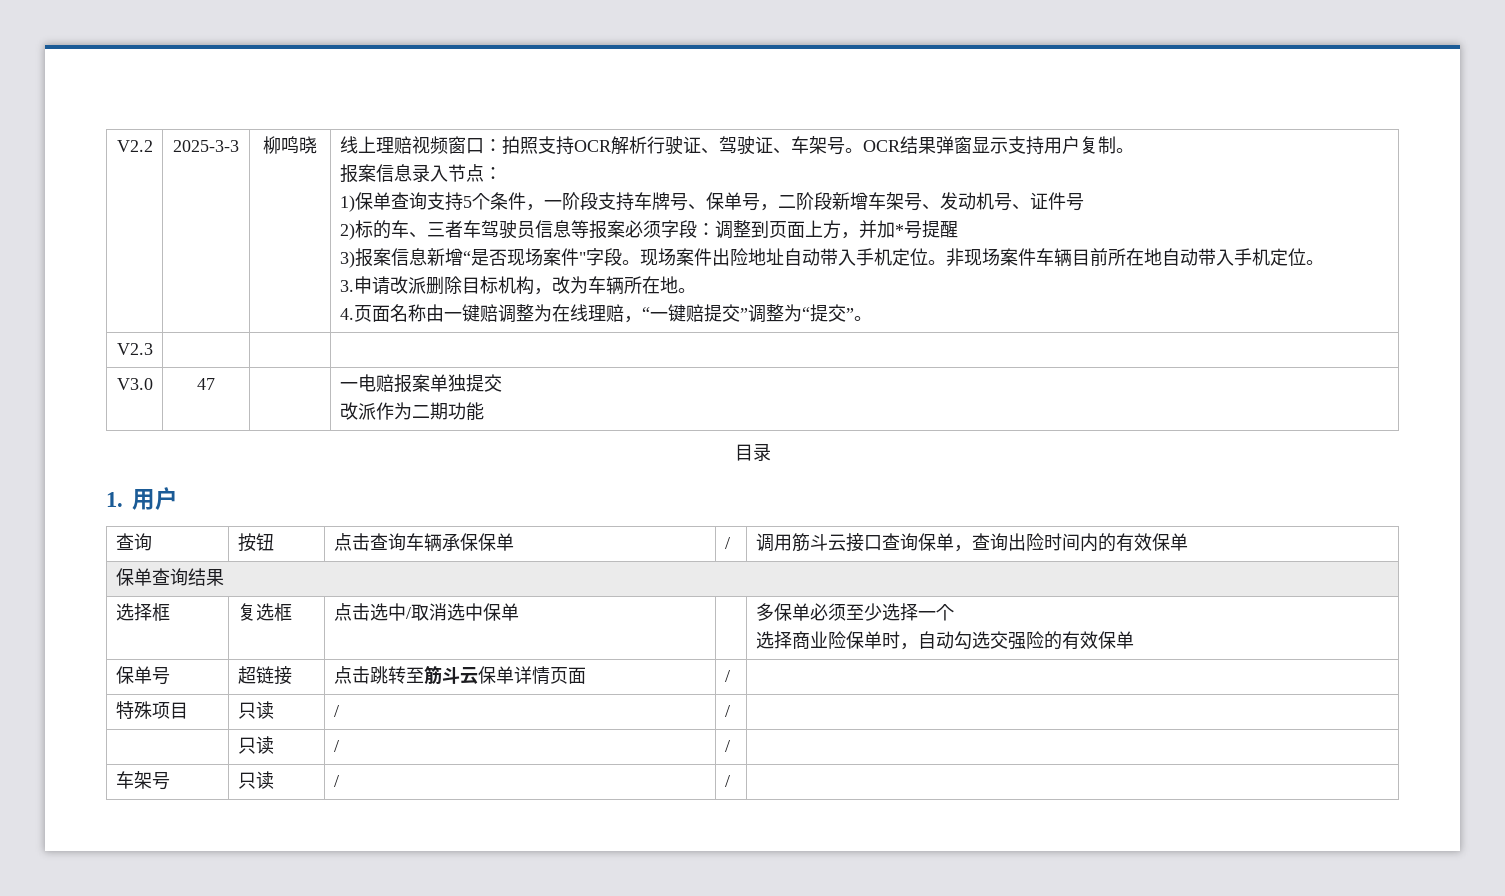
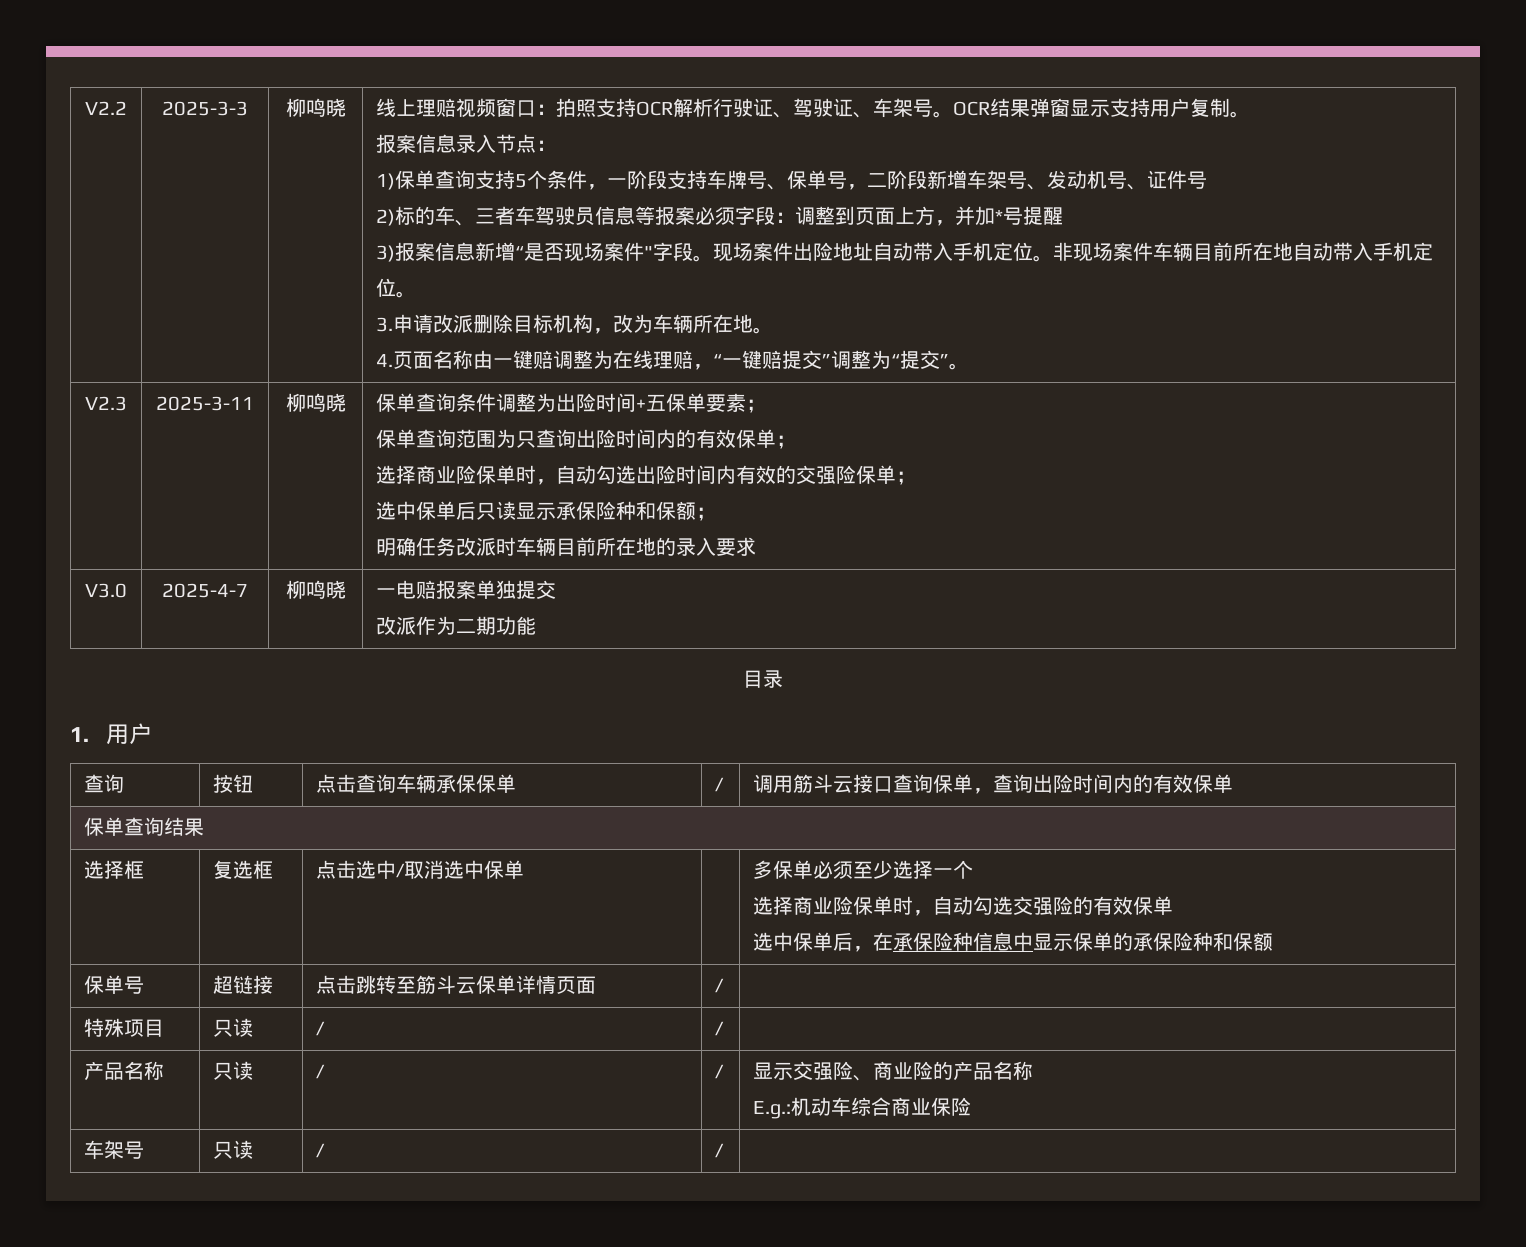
(153, 349) | | -> [156,396,254,411] [285,393,346,412] [376,393,767,413] [376,429,797,449] [376,465,917,485] [376,501,717,521] [376,537,757,557] 2025-3-11 | 柳鸣晓 | 保单查询条件调整为出险时间+五保单要素； // 保单查询范围为只查询出险时间内的有效保单； // 选择商业险保单时，自动勾选出险时间内有效的交强险保单； // 选中保单后只读显示承保险种和保额； // 明确任务改派时车辆目前所在地的录入要求
[197,378,215,390] 47 | -> [162,583,248,598] [285,580,346,599] 2025-4-7 | 柳鸣晓
(1134, 640) none -> [753,932,1274,952] // 选中保单后，在承保险种信息中显示保单的承保险种和保额
[237,736,274,754] [333,740,339,752] [724,740,730,752] | 只读 | / | / | -> [84,1061,165,1080] [213,1061,254,1080] [316,1064,326,1079] [715,1064,725,1079] [753,1061,1034,1081] [753,1097,972,1119] 产品名称 | 只读 | / | / | 显示交强险、商业险的产品名称 // E.g.:机动车综合商业保险

